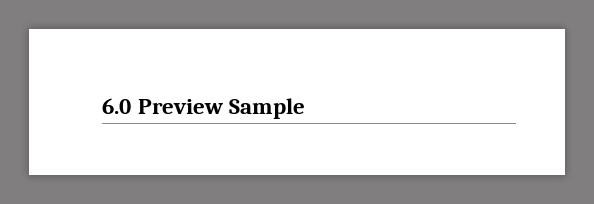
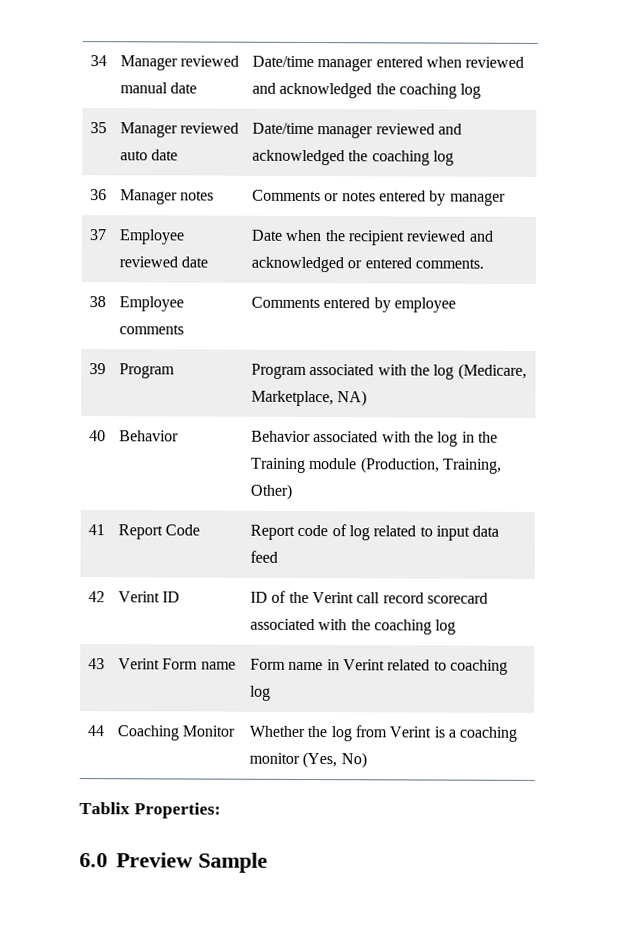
(102, 106) none -> [90,55,107,67] [120,55,240,71] [120,82,198,94] [252,55,525,72] [252,82,482,99] [90,122,107,134] [120,122,240,138] [120,149,179,161] [252,122,463,139] [252,149,455,166] [90,189,107,201] [120,189,215,205] [252,189,506,206] [89,229,107,241] [119,229,186,245] [119,256,209,268] [251,229,494,246] [251,256,485,273] [89,296,106,308] [119,296,185,312] [119,324,185,335] [251,296,457,313] [89,363,106,375] [119,363,176,379] [251,363,527,380] [251,390,368,407] [89,430,106,442] [119,430,180,442] [251,430,499,447] [251,457,503,474] [250,483,293,500] [88,524,105,536] [118,524,201,540] [250,524,500,541] [250,550,279,563] [88,591,105,603] [118,591,181,603] [250,590,489,604] [250,618,457,635] [88,658,105,670] [118,658,236,670] [250,658,509,675] [250,685,272,701] [87,725,104,737] [117,725,236,741] [249,725,518,742] [249,751,367,769] [79,802,221,819] 34 | Manager reviewed manual date | Date/time manager entered when reviewed and acknowledged the coaching log // 35 | Manager reviewed auto date | Date/time manager reviewed and acknowledged the coaching log // 36 | Manager notes | Comments or notes entered by manager // 37 | Employee reviewed date | Date when the recipient reviewed and acknowledged or entered comments. // 38 | Employee comments | Comments entered by employee // 39 | Program | Program associated with the log (Medicare, Marketplace, NA) // 40 | Behavior | Behavior associated with the log in the Training module (Production, Training, Other) // 41 | Report Code | Report code of log related to input data feed // 42 | Verint ID | ID of the Verint call record scorecard associated with the coaching log // 43 | Verint Form name | Form name in Verint related to coaching log // 44 | Coaching Monitor | Whether the log from Verint is a coaching monitor (Yes, No) // Tablix Properties: //

